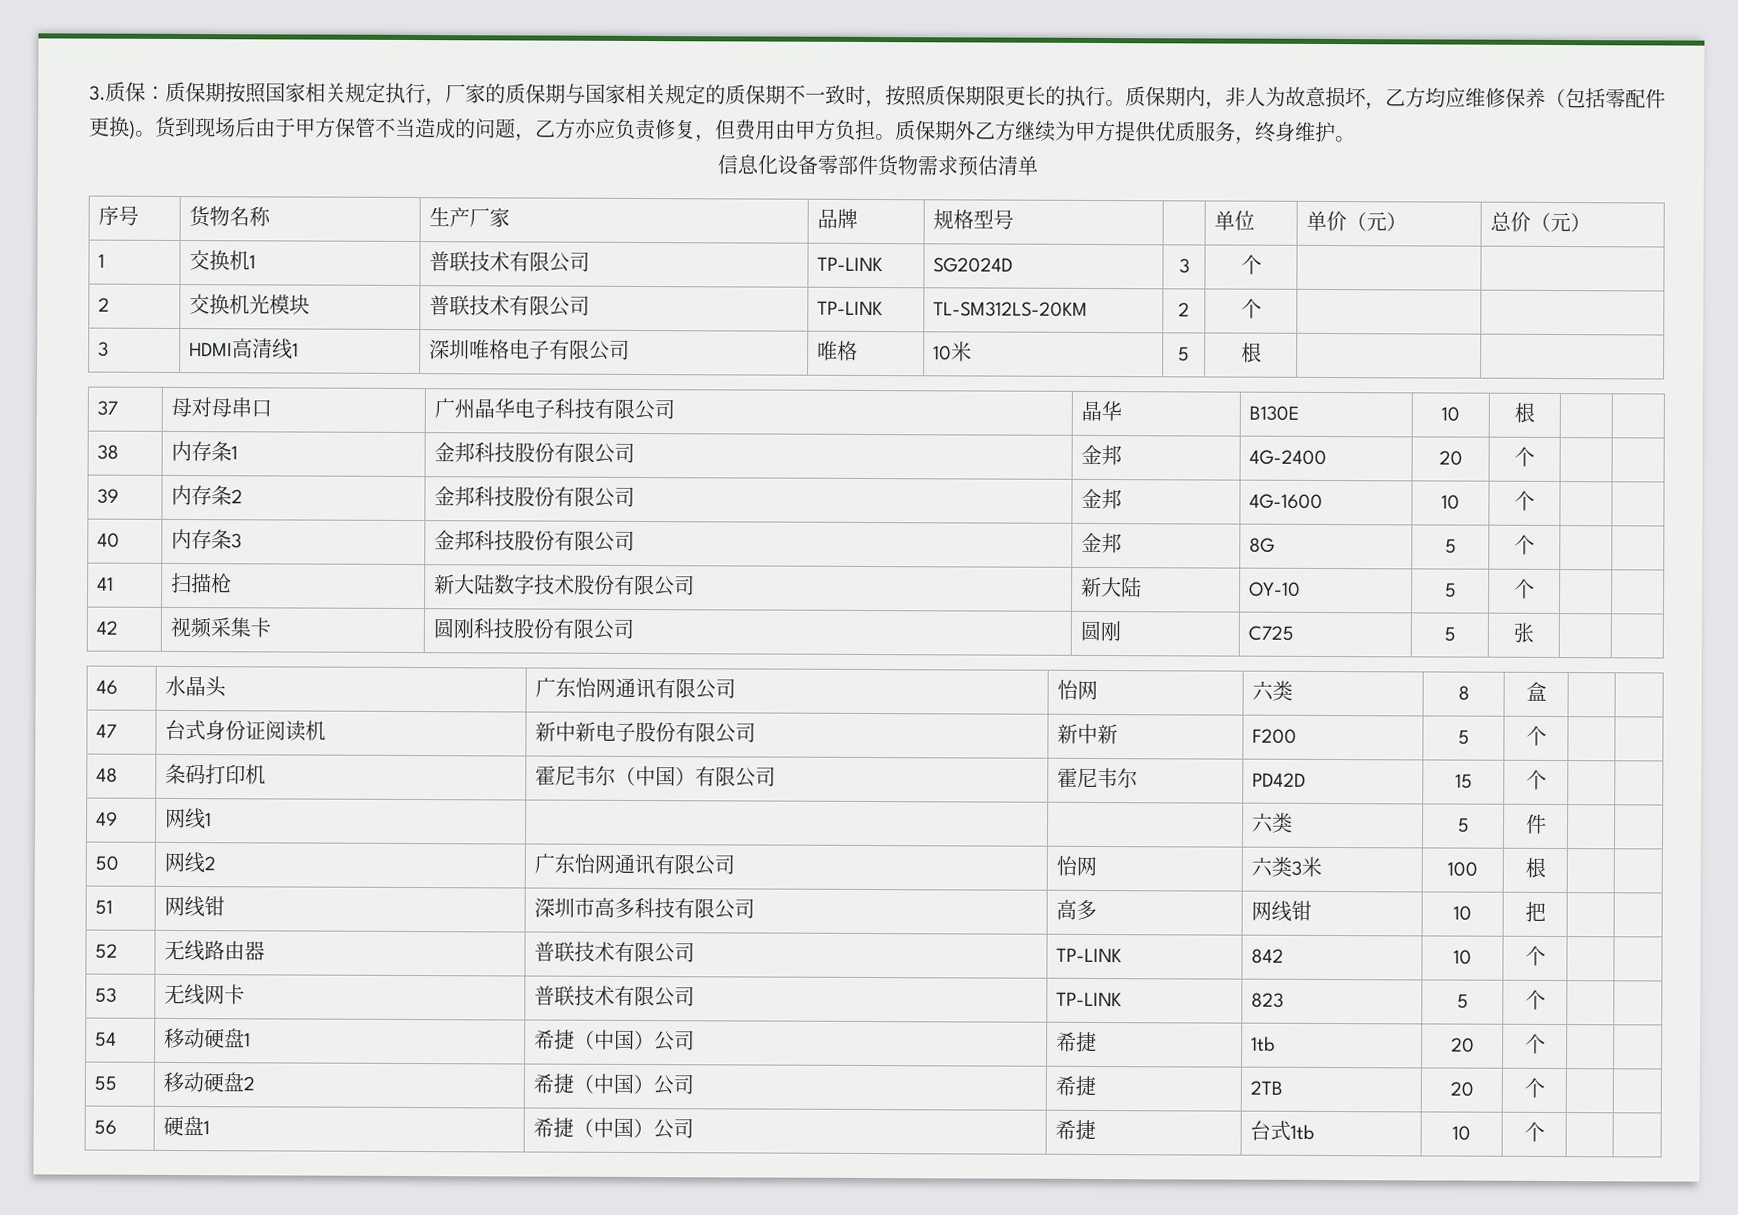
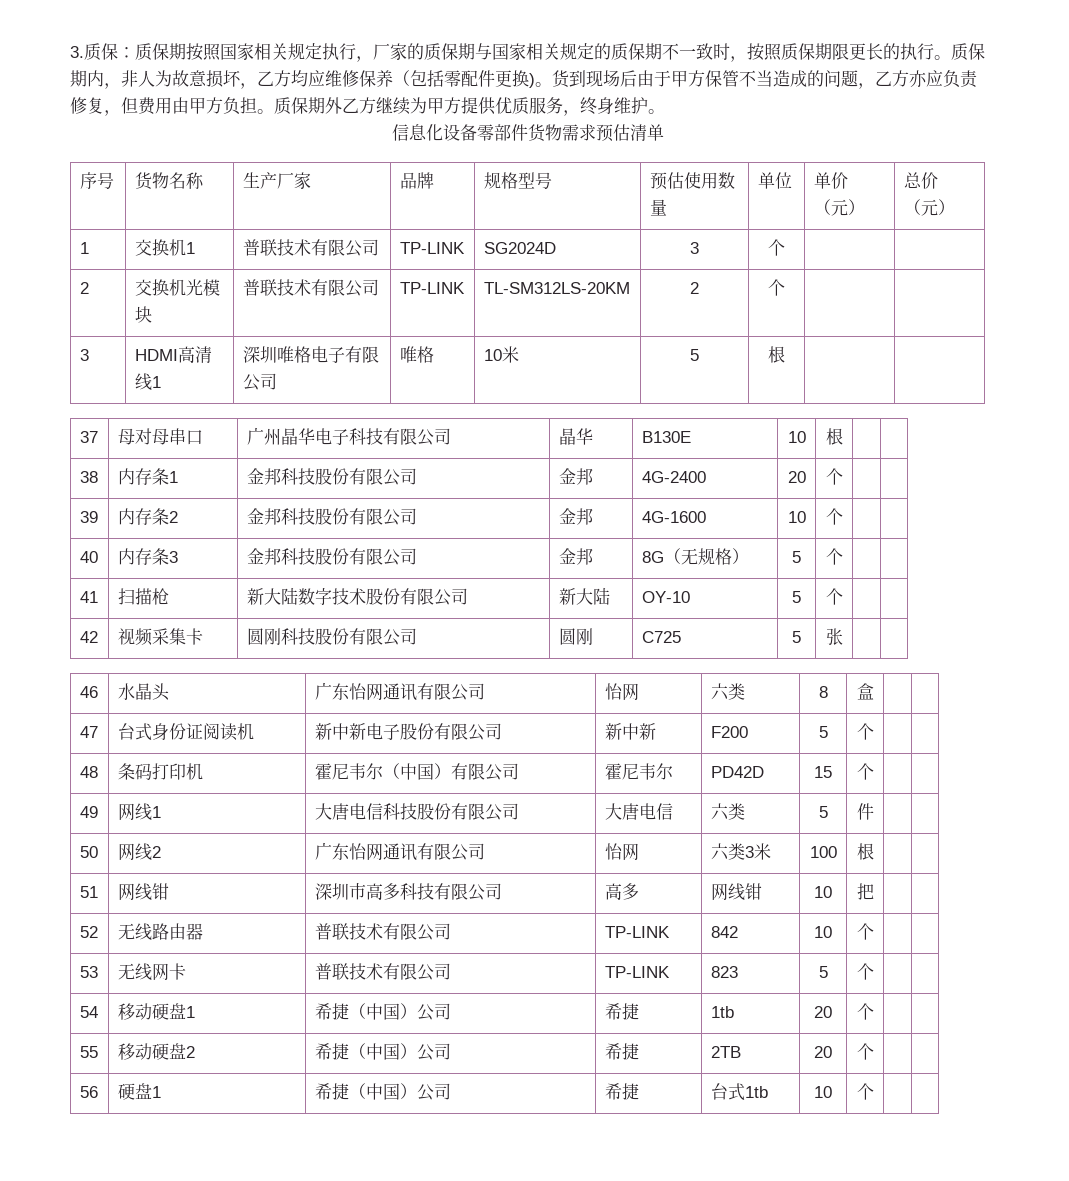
(1014, 219) none -> [649,172,735,190] [649,199,667,216] 预估使用数量
(1275, 545) none -> [663,548,749,565] （无规格）
(212, 819) | -> [314,803,519,821] [604,803,673,820] 大唐电信科技股份有限公司 | 大唐电信

